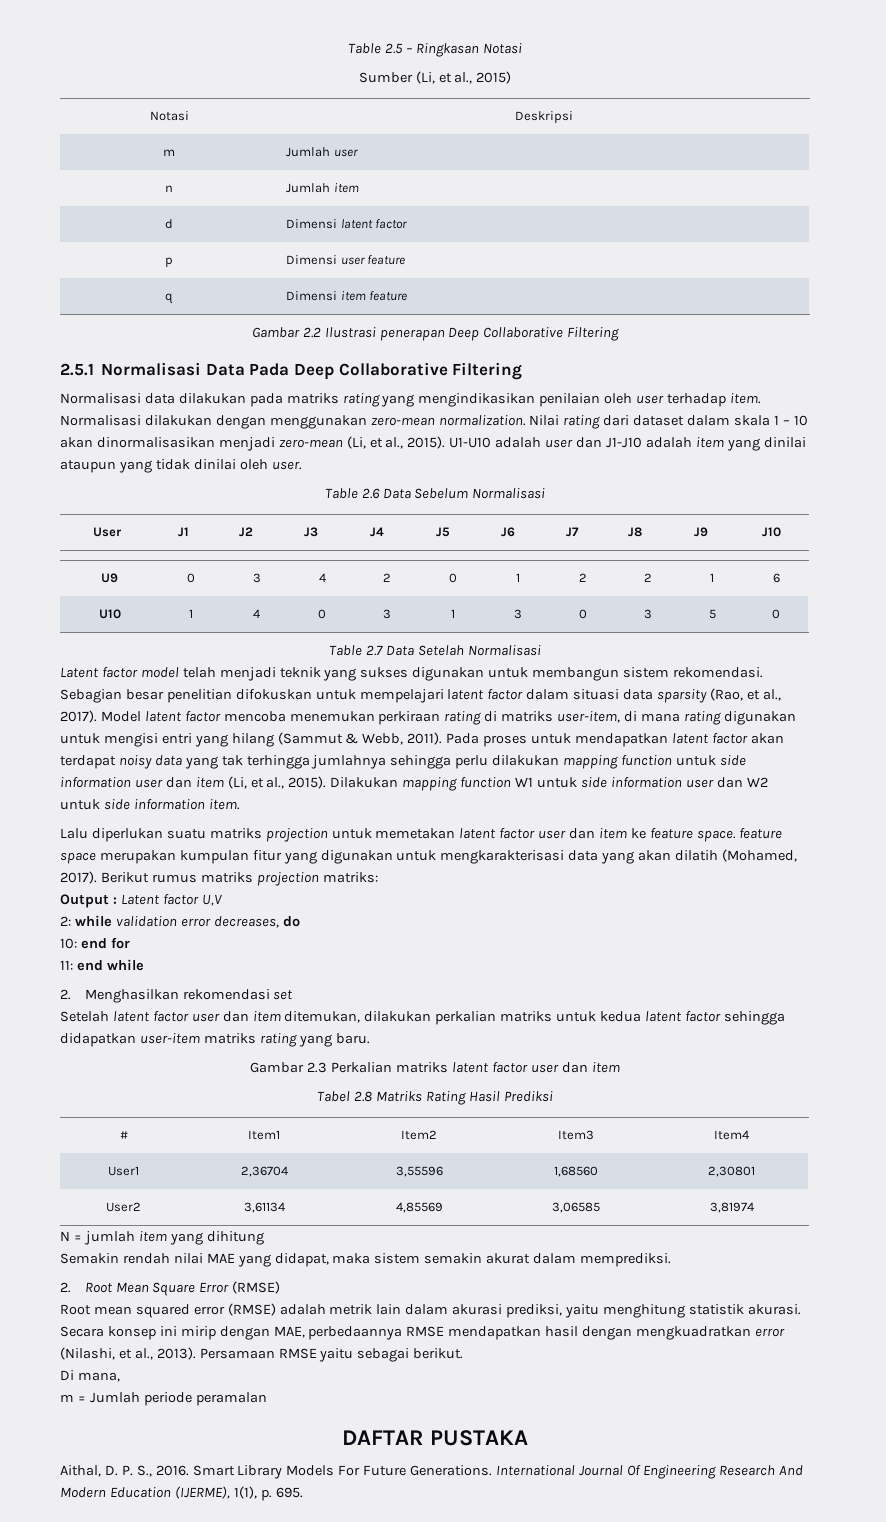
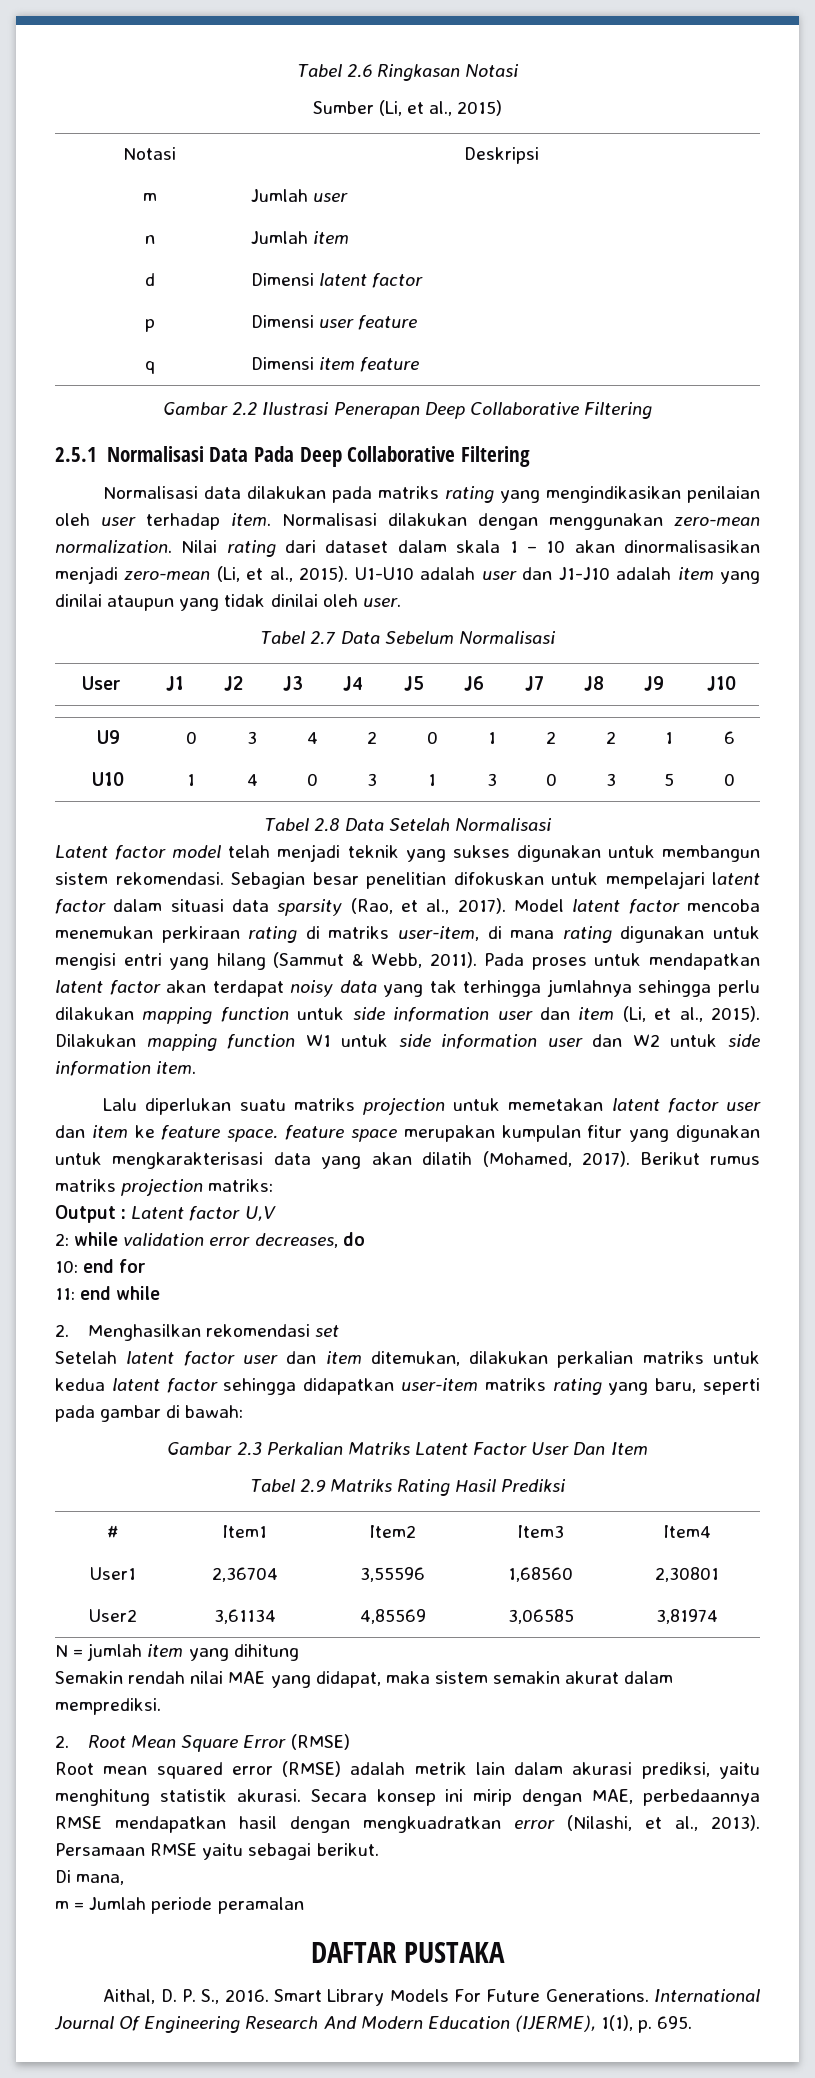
[348,43,413,54] Table 2.5 – -> [296,64,372,78] Tabel 2.6
[379,329,445,341] penerapan -> [333,402,420,419] Penerapan
[324,488,380,499] Table 2.6 -> [260,631,337,645] Tabel 2.7
[329,645,384,656] Table 2.7 -> [264,818,340,832] Tabel 2.8
[335,1033,370,1044] [250,1062,620,1073] [317,1091,373,1102] baru. // Gambar 2.3 Perkalian matriks latent factor user dan item // Tabel 2.8 -> [655,1378,760,1395] [55,1405,244,1422] [167,1442,648,1456] [249,1479,326,1493] baru, seperti pada gambar di bawah: // Gambar 2.3 Perkalian Matriks Latent Factor User Dan Item // Tabel 2.9

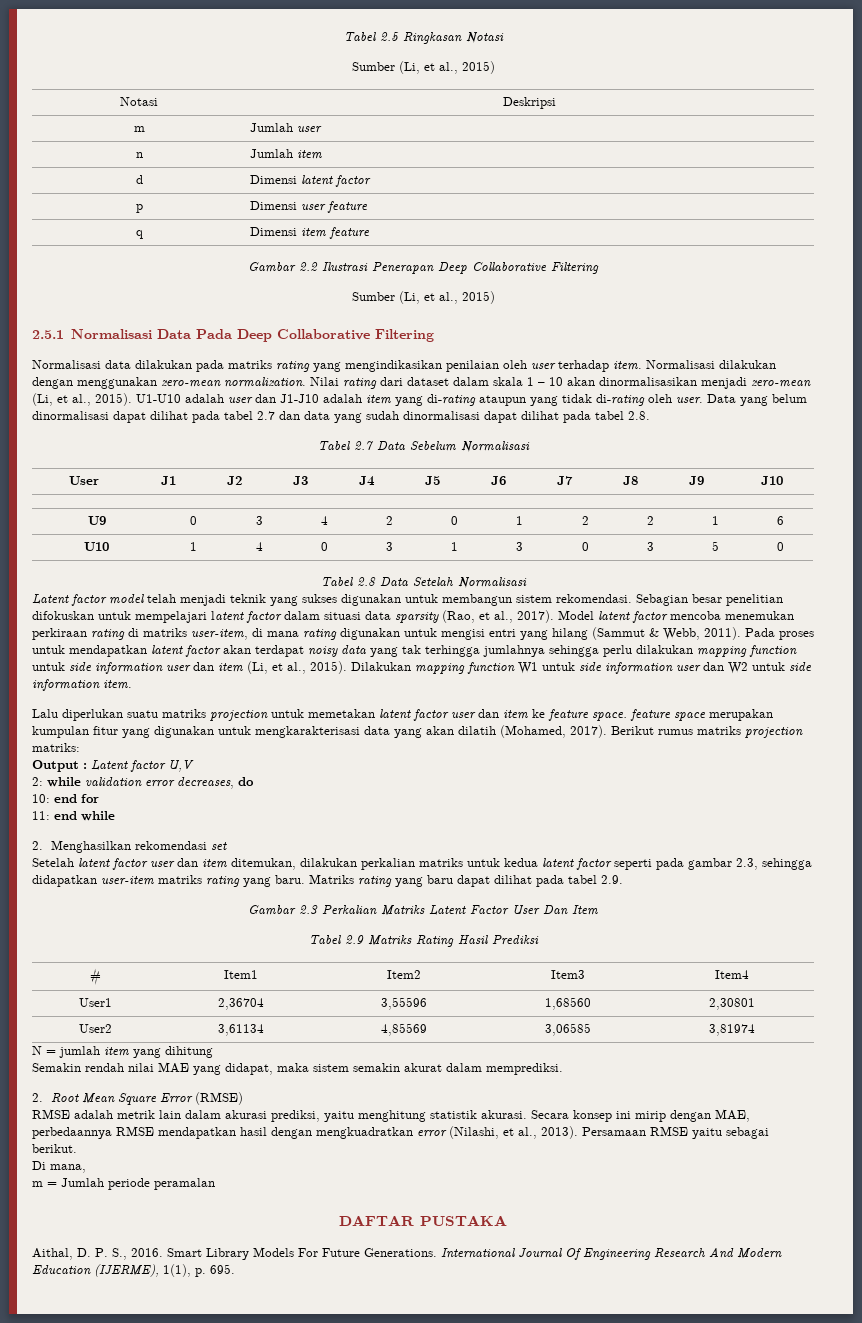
[296,64,372,78] Tabel 2.6 -> [343,32,399,41] Tabel 2.5
(652, 410) none -> [351,291,495,304] // Sumber (Li, et al., 2015)
[55,594,102,607] dinilai -> [427,394,476,406] di-rating
[270,594,318,607] dinilai -> [596,394,645,406] di-rating
(401, 602) none -> [707,394,807,406] [32,411,650,423] Data yang belum dinormalisasi dapat dilihat pada tabel 2.7 dan data yang sudah dinormalisasi dapat dilihat pada tabel 2.8.
(218, 1385) none -> [614,858,758,870] seperti pada gambar 2.3,
[655,1378,760,1395] [55,1405,244,1422] baru, seperti pada gambar di bawah: -> [275,874,623,887] baru. Matriks rating yang baru dapat dilihat pada tabel 2.9.
[55,1761,342,1779] Root mean squared error (RMSE) -> [32,1109,70,1119] RMSE

